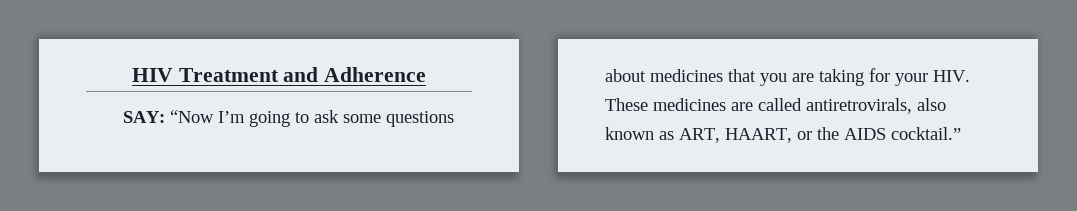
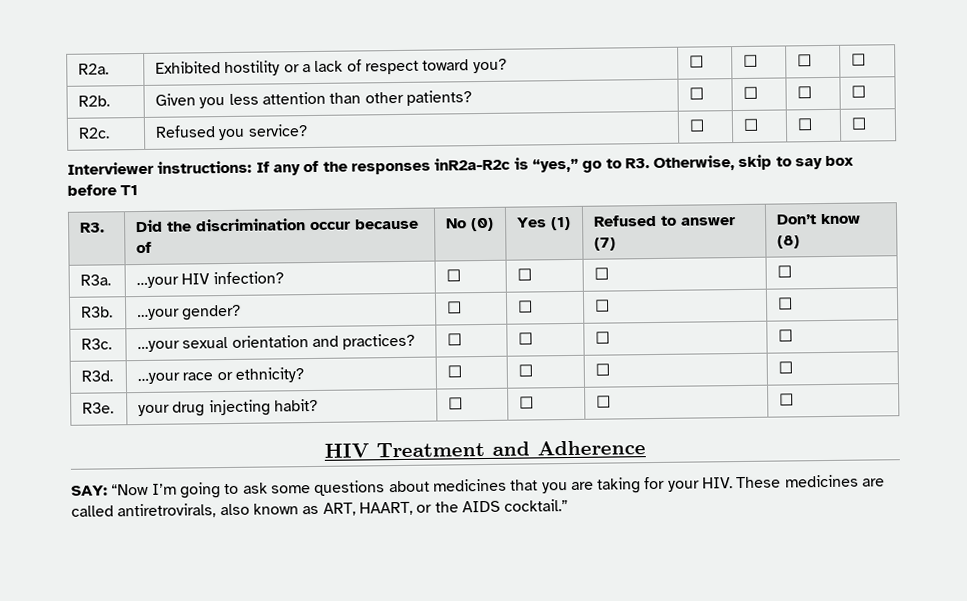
(131, 75) none -> [78,63,110,75] [155,58,507,77] [689,55,705,68] [743,54,759,67] [797,54,813,67] [851,53,867,66] [78,95,111,107] [155,90,473,109] [689,87,705,100] [743,86,759,99] [797,86,813,99] [851,85,867,98] [78,127,111,139] [155,124,308,141] [689,119,706,132] [743,118,760,131] [797,118,814,131] [851,117,868,130] [67,154,855,176] [67,184,139,196] [80,222,106,233] [136,218,420,233] [136,241,153,254] [446,217,495,232] [517,216,572,231] [594,214,737,227] [594,237,617,251] [777,213,862,225] [777,235,801,249] [80,274,112,286] [136,271,284,289] [446,269,462,282] [517,268,533,281] [594,267,610,280] [777,265,793,278] [81,306,114,318] [137,304,242,321] [447,301,463,314] [518,300,534,313] [594,299,611,312] [777,297,794,310] [81,338,113,350] [137,333,416,353] [447,333,463,346] [518,332,534,345] [595,331,611,344] [778,329,794,342] [81,370,114,382] [137,367,305,385] [447,365,463,378] [518,364,534,377] [595,363,611,376] [778,361,794,374] [82,402,115,414] [138,398,319,417] [448,397,464,410] [519,396,535,409] [596,395,612,408] [779,393,795,406] R2a. | Exhibited hostility or a lack of respect toward you? | ☐ | ☐ | ☐ | ☐ // R2b. | Given you less attention than other patients? | ☐ | ☐ | ☐ | ☐ // R2c. | Refused you service? | ☐ | ☐ | ☐ | ☐ // Interviewer instructions: If any of the responses inR2a-R2c is “yes,” go to R3. Otherwise, skip to say box before T1 // R3. | Did the discrimination occur because of | No (0) | Yes (1) | Refused to answer (7) | Don’t know (8) // R3a. | …your HIV infection? | ☐ | ☐ | ☐ | ☐ // R3b. | …your gender? | ☐ | ☐ | ☐ | ☐ // R3c. | …your sexual orientation and practices? | ☐ | ☐ | ☐ | ☐ // R3d. | …your race or ethnicity? | ☐ | ☐ | ☐ | ☐ // R3e. | your drug injecting habit? | ☐ | ☐ | ☐ | ☐ //

